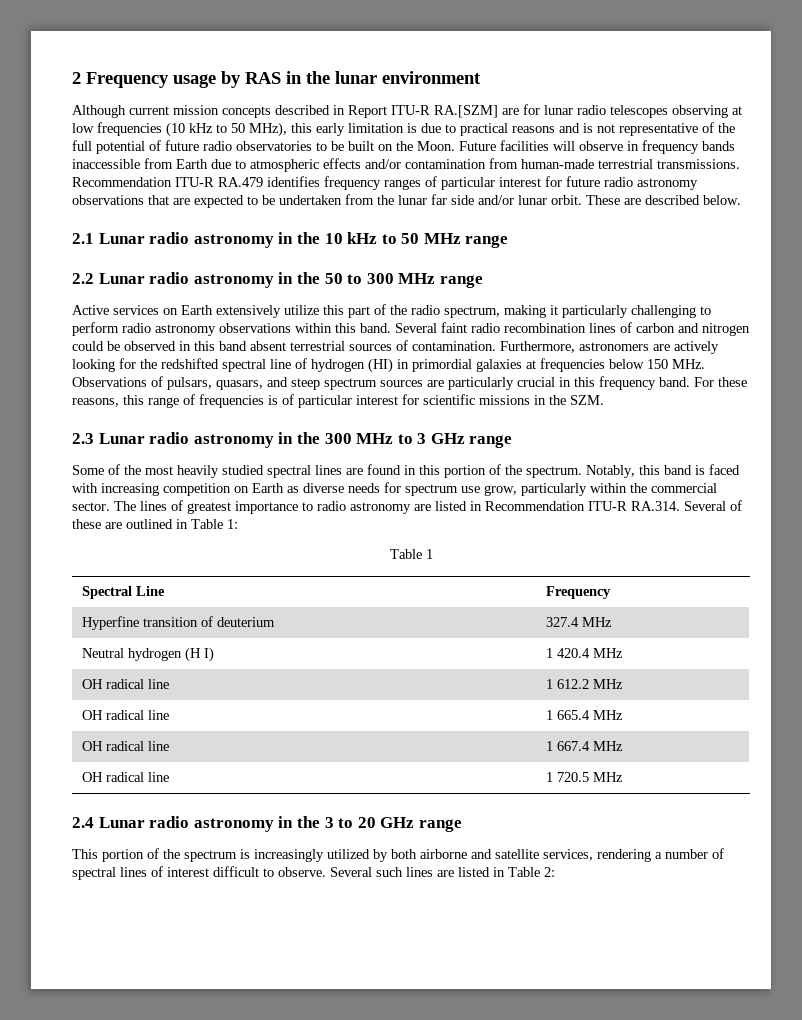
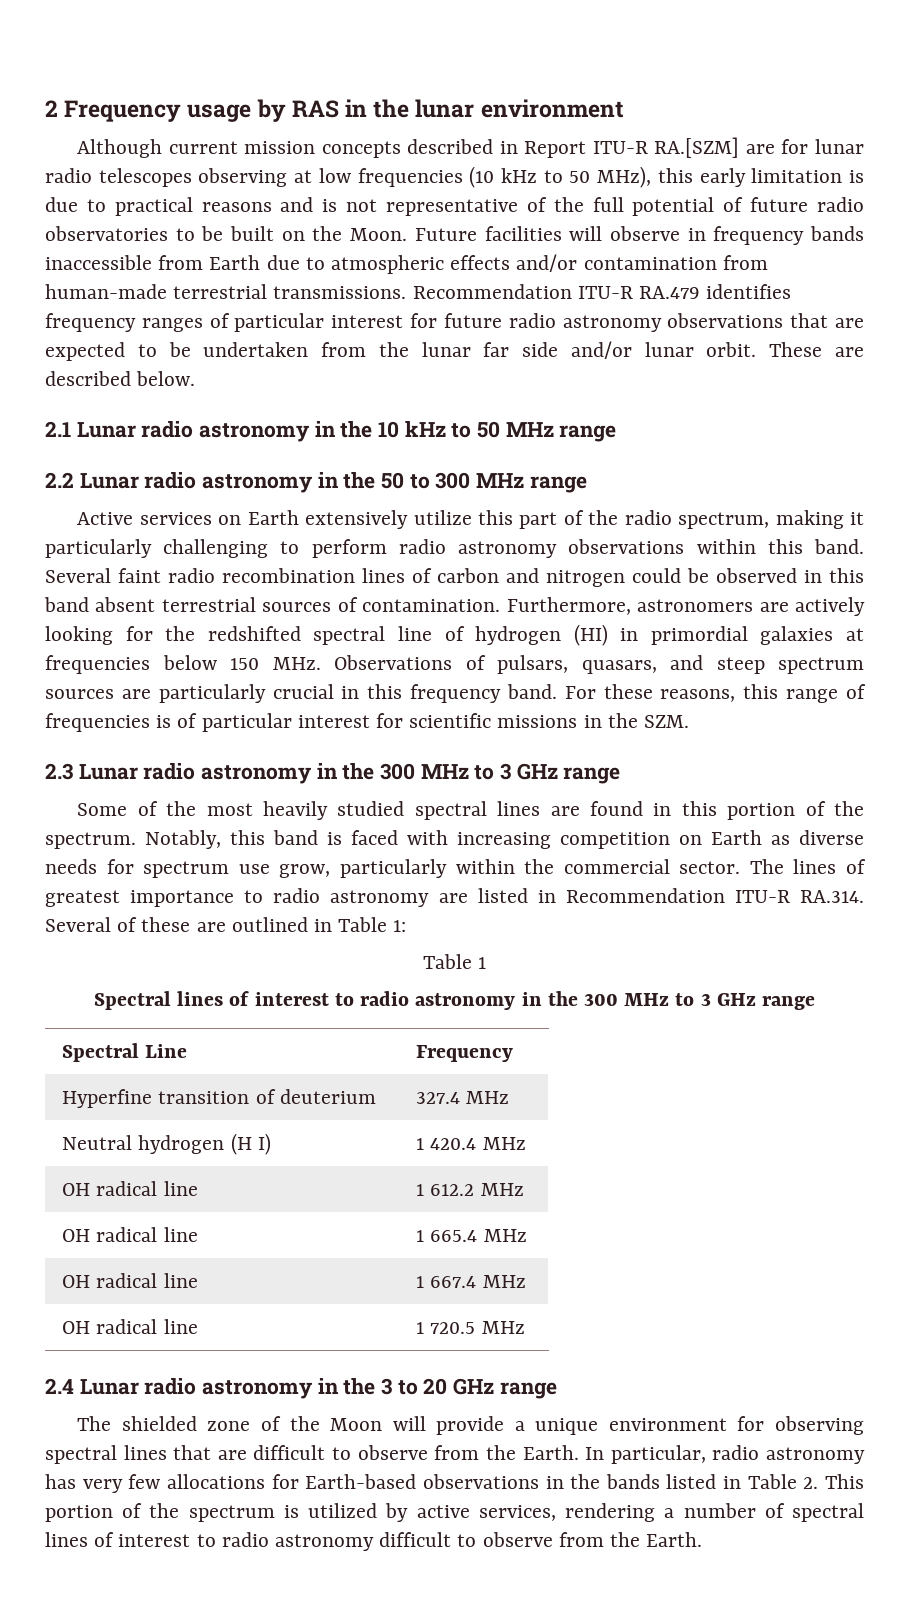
(433, 554) none -> [94,991,815,1010] // Spectral lines of interest to radio astronomy in the 300 MHz to 3 GHz range
(462, 825) none -> [77,1416,864,1435] [45,1445,866,1464] [45,1474,819,1493] The shielded zone of the Moon will provide a unique environment for observing spectral lines that are difficult to observe from the Earth. In particular, radio astronomy has very few allocations for Earth-based observations in the bands listed in Table 2.
[254,849,324,862] increasingly -> (299, 1511) none
[391,849,539,859] both airborne and satellite -> [416,1505,470,1518] active
[213,866,555,877] difficult to observe. Several such lines are listed in Table 2: -> [196,1532,703,1551] to radio astronomy difficult to observe from the Earth.

